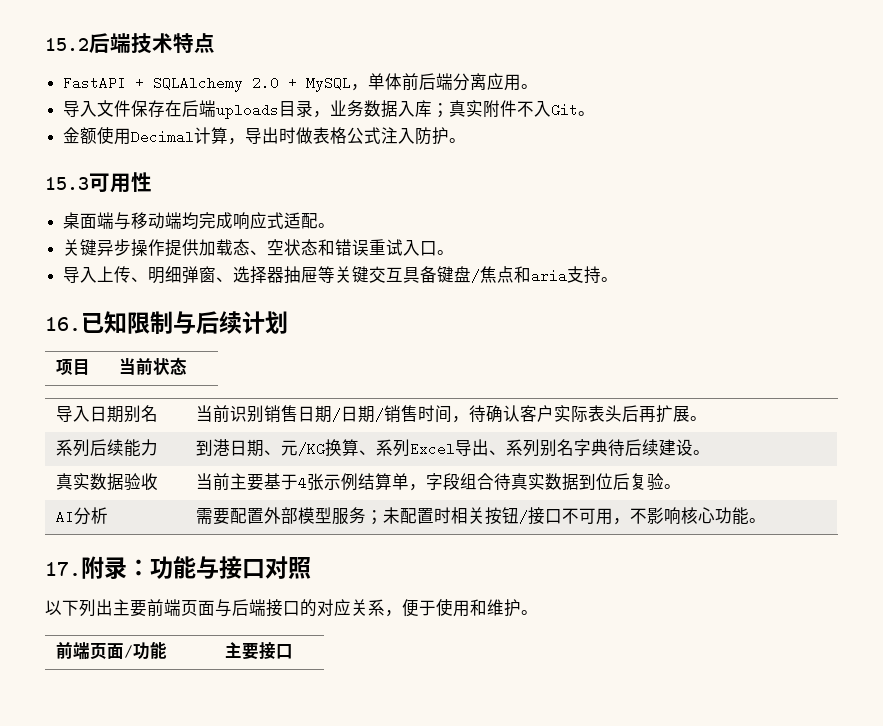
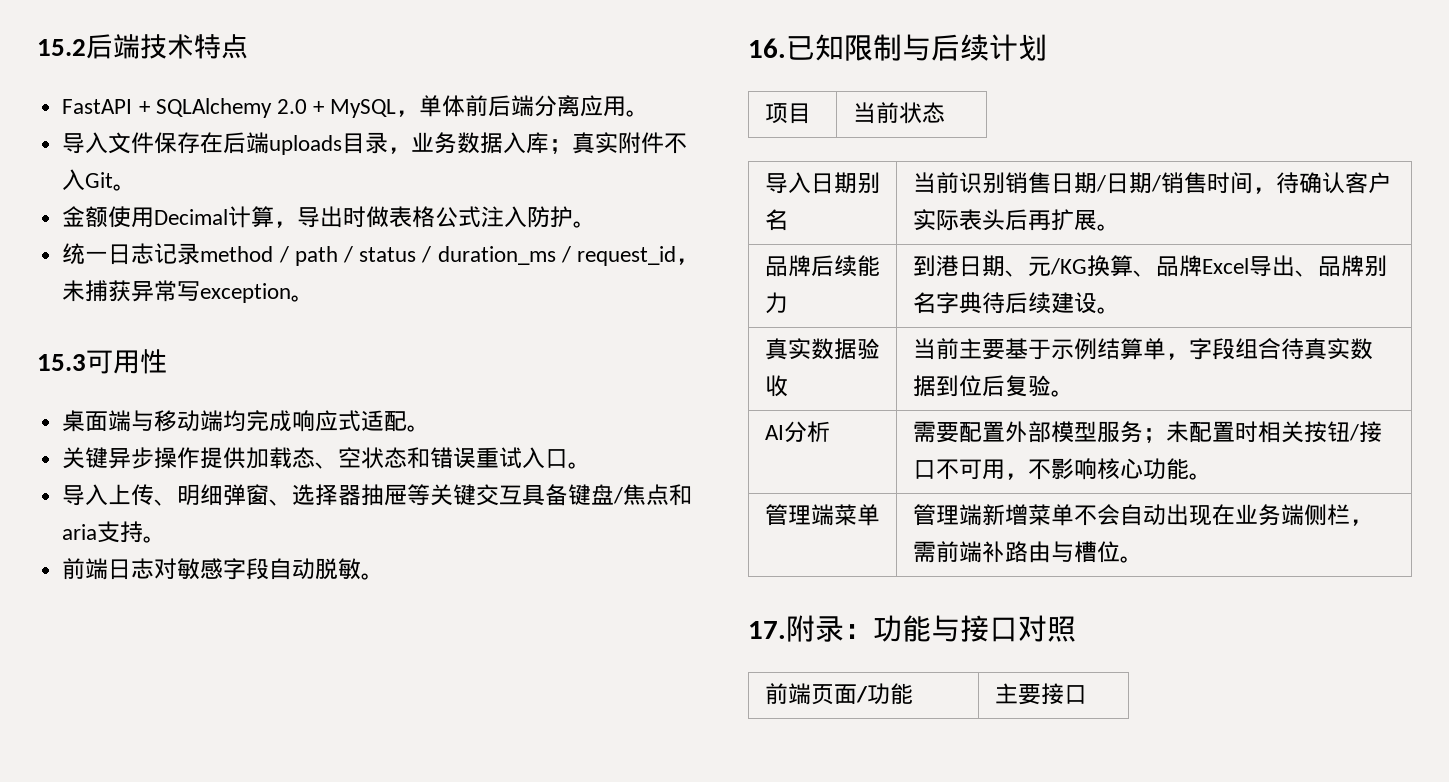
(467, 140) none -> [62,243,699,266] [62,280,315,303] // 统一日志记录method / path / status / duration_ms / request_id，未捕获异常写exception。
(619, 279) none -> [62,558,385,580] // 前端日志对敏感字段自动脱敏。
[56,439,91,457] 系列 -> [764,255,811,277] 品牌
[376,439,411,457] 系列 -> [1155,255,1202,277] 品牌
[506,439,541,457] 系列 -> [1317,255,1364,277] 品牌
[298,473,325,491] 4张 -> (1051, 349) none
(767, 520) none -> [764,504,880,526] [912,504,1373,526] [912,541,1143,563] // 管理端菜单 | 管理端新增菜单不会自动出现在业务端侧栏，需前端补路由与槽位。
[45,599,538,617] // 以下列出主要前端页面与后端接口的对应关系，便于使用和维护。 -> (1076, 629) none

